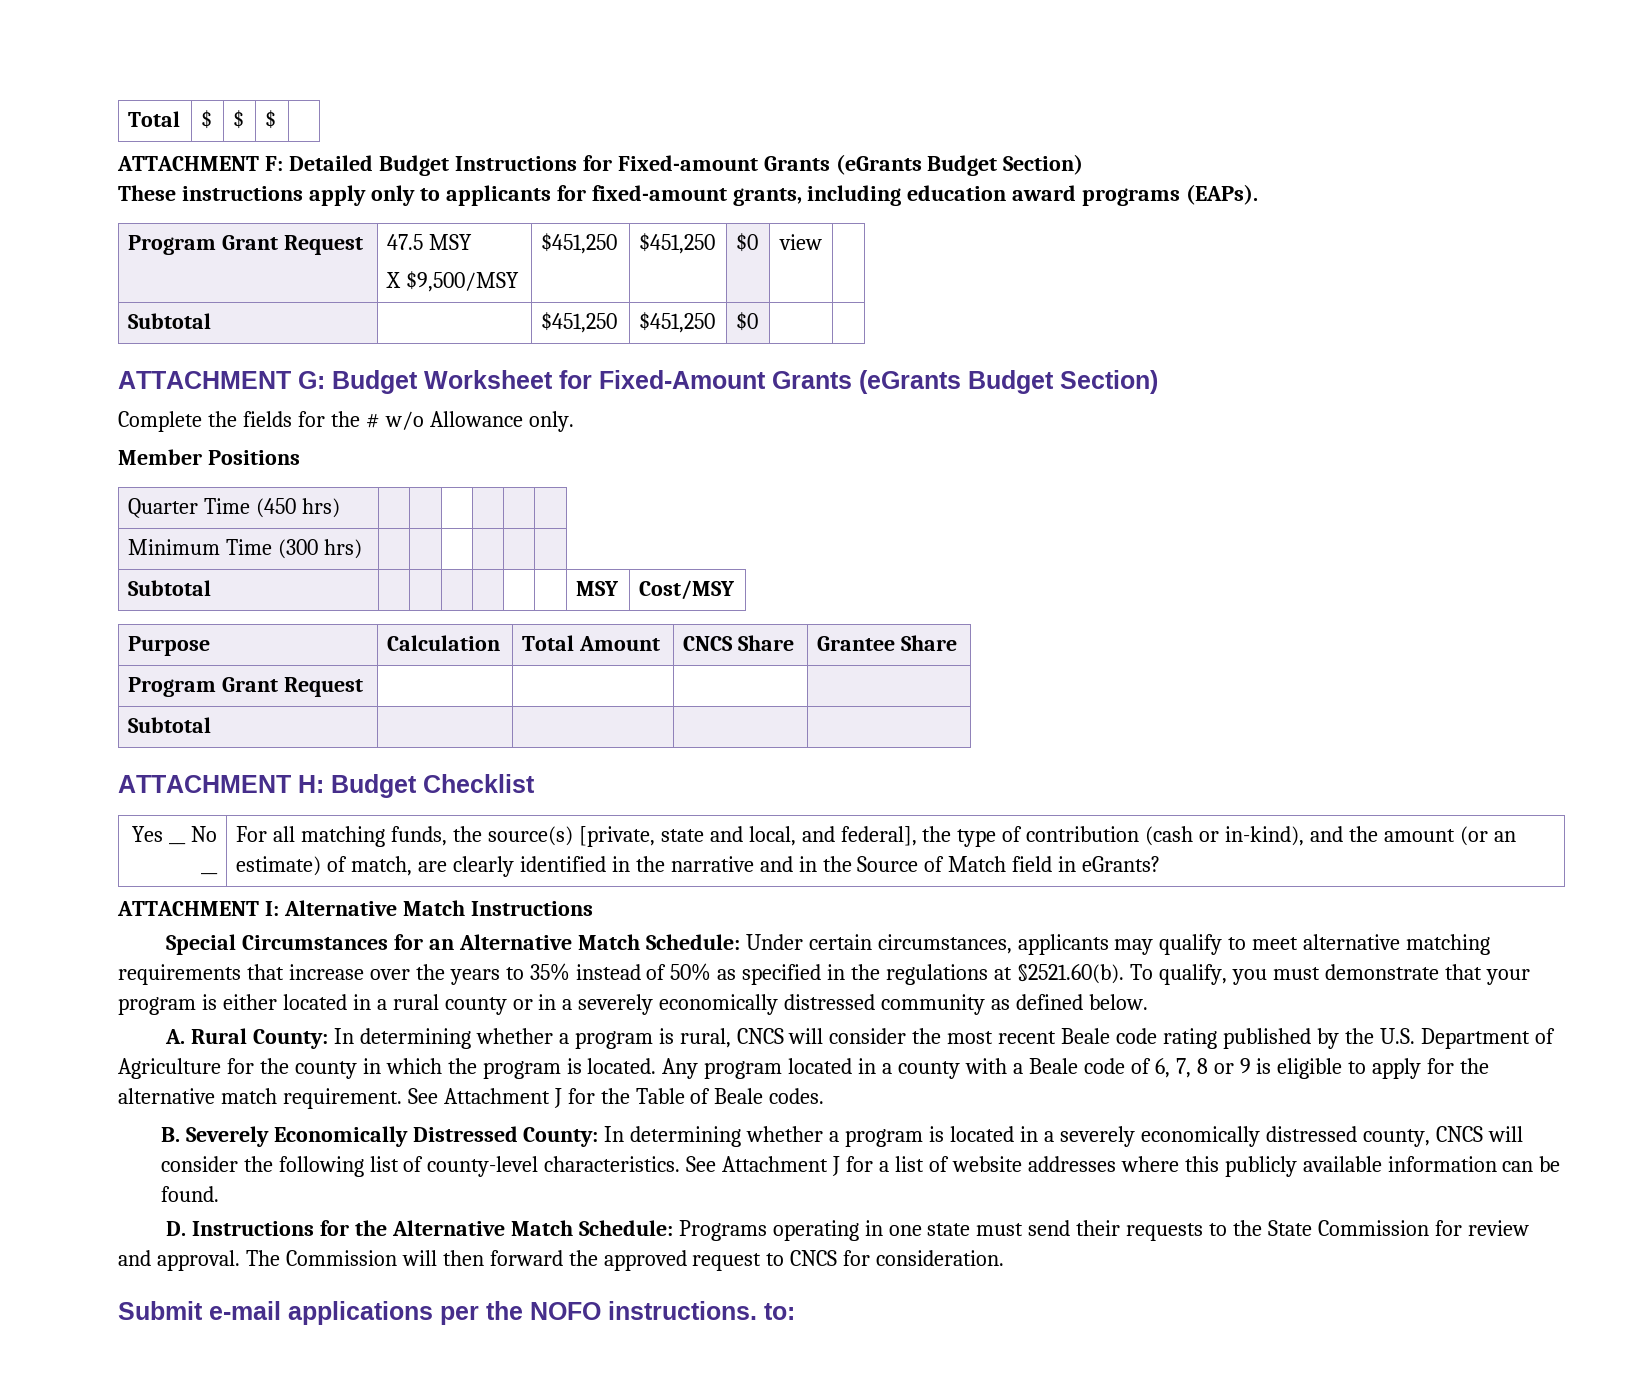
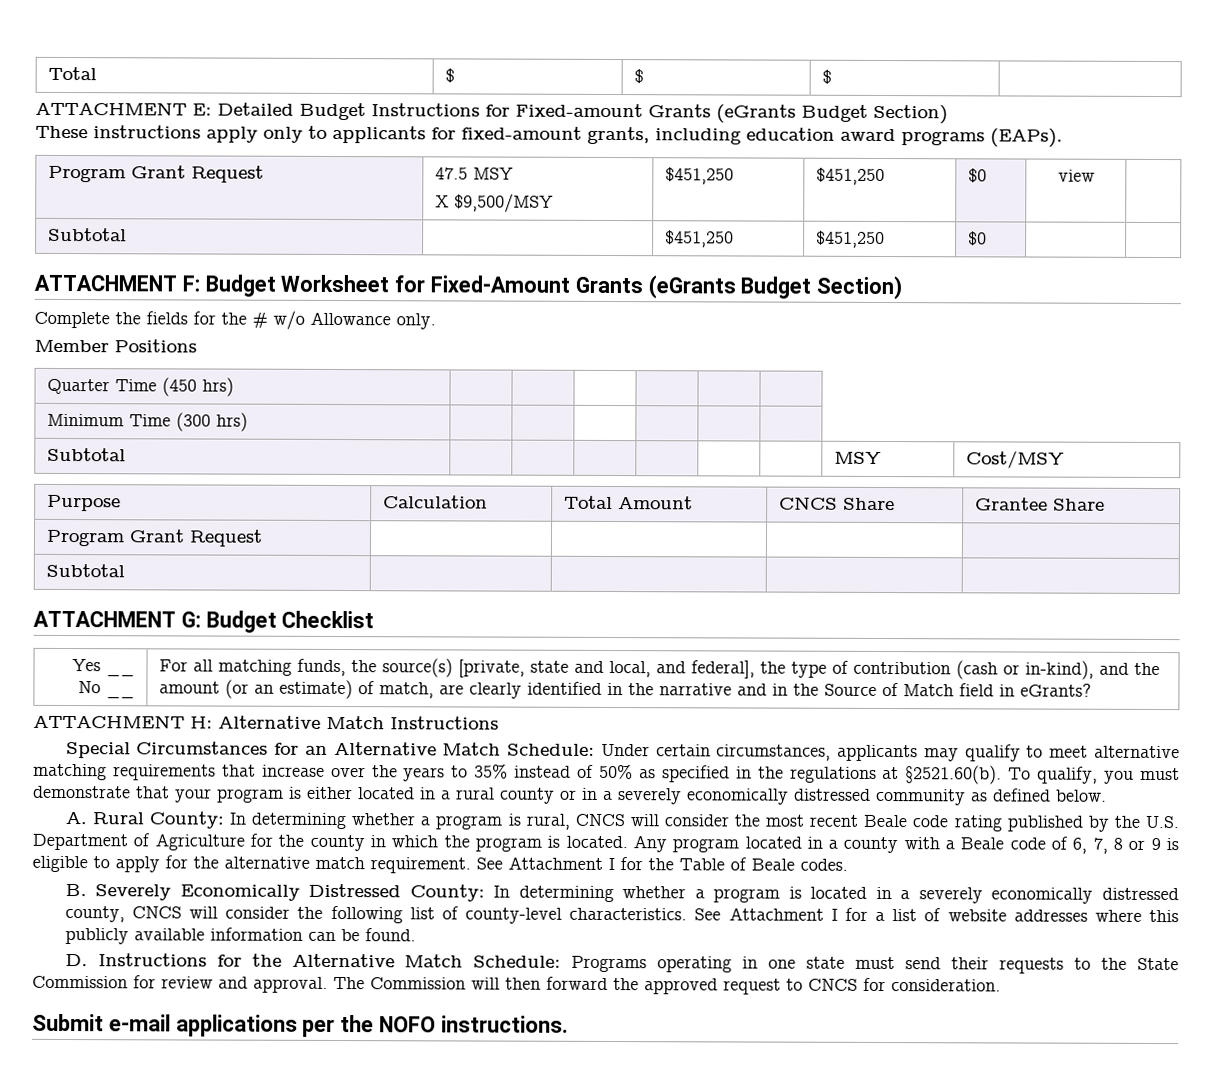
[264,156,283,171] F: -> [192,103,212,116] E:
[298,371,325,389] G: -> [181,275,200,292] F:
[298,775,324,793] H: -> [180,611,201,628] G:
[264,901,279,916] I: -> [190,716,213,729] H:
[553,1088,562,1108] J -> [608,857,615,871] I
[832,1156,841,1176] J -> [830,908,838,921] I
[764,1303,795,1320] to: -> (569, 1024) none

